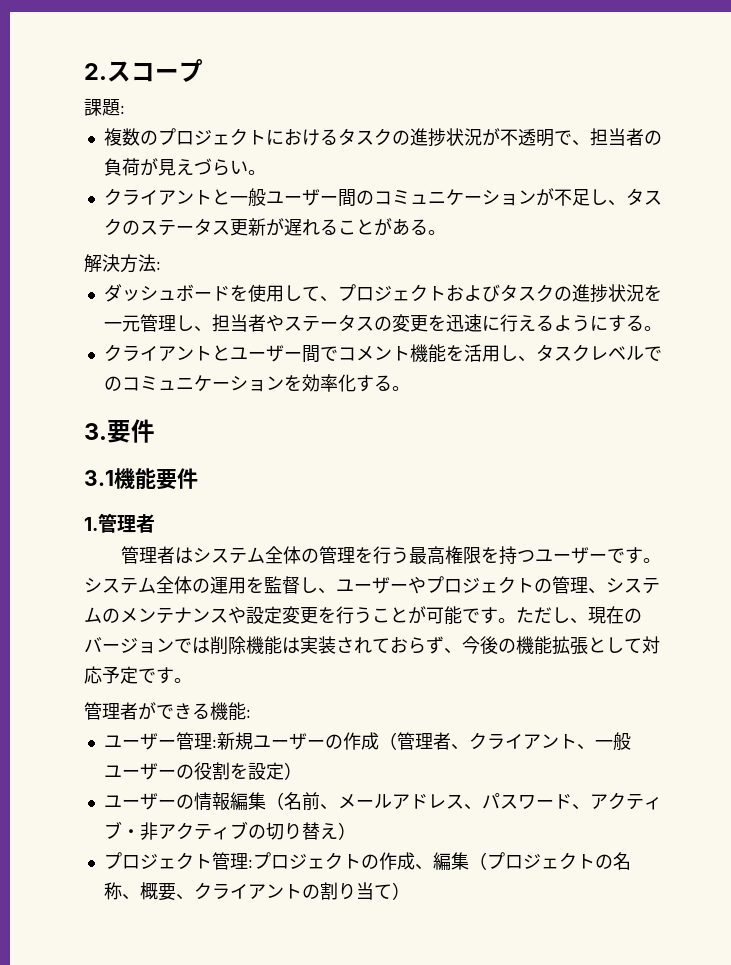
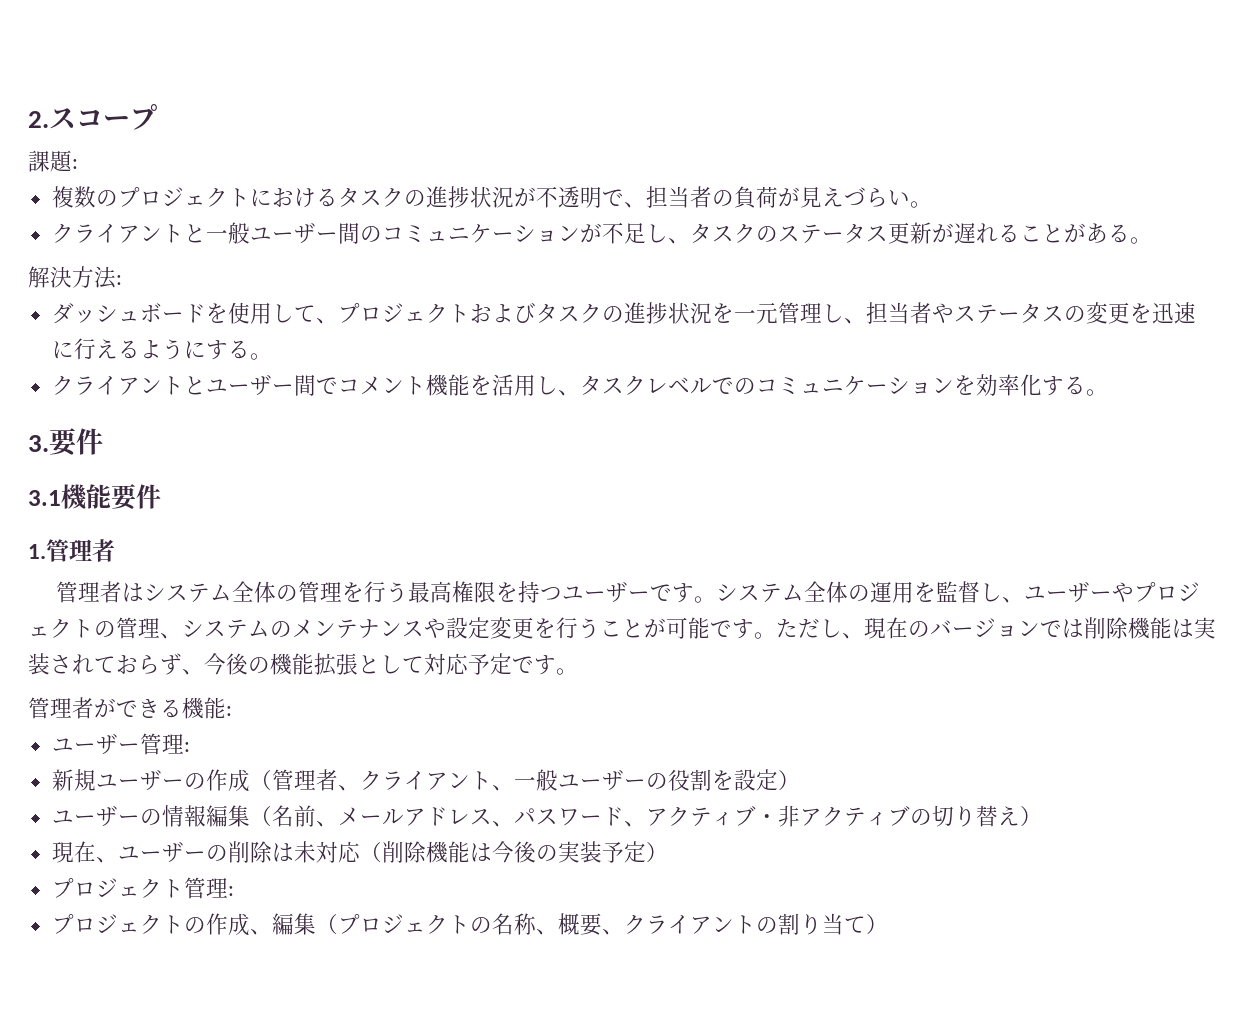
(217, 743) none -> (190, 747) //
(356, 831) none -> [51,841,668,863] // 現在、ユーザーの削除は未対応（削除機能は今後の実装予定）
(253, 863) none -> (234, 891) //

